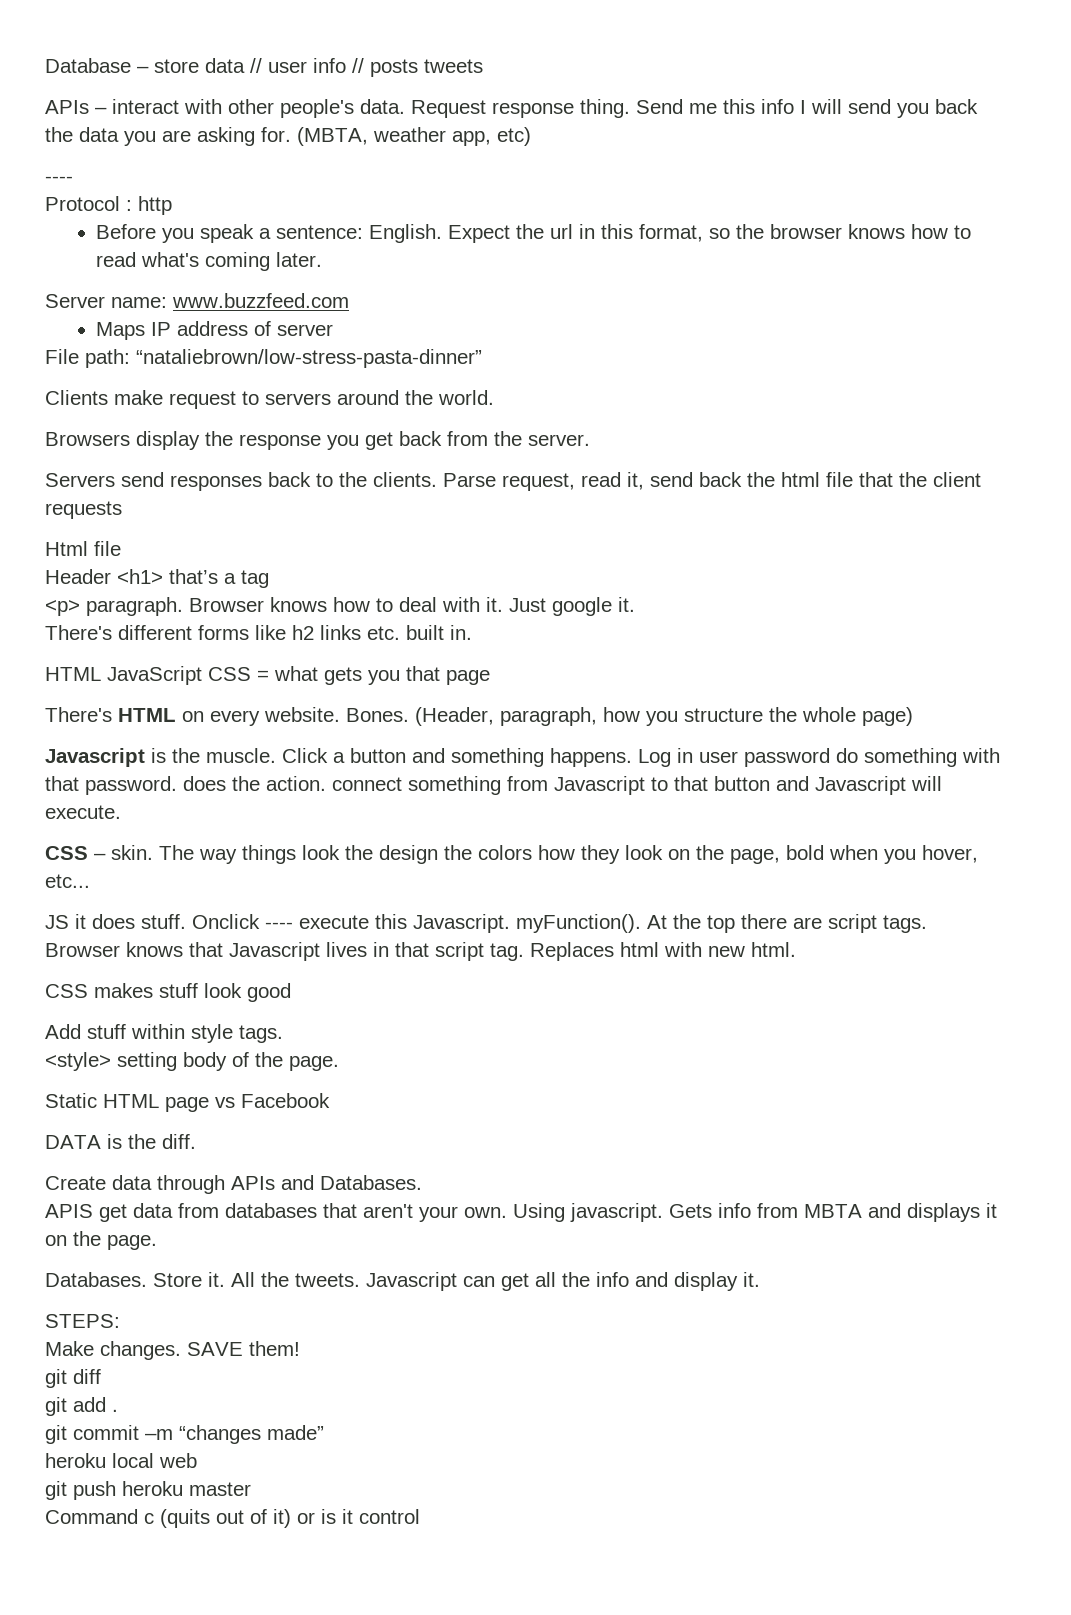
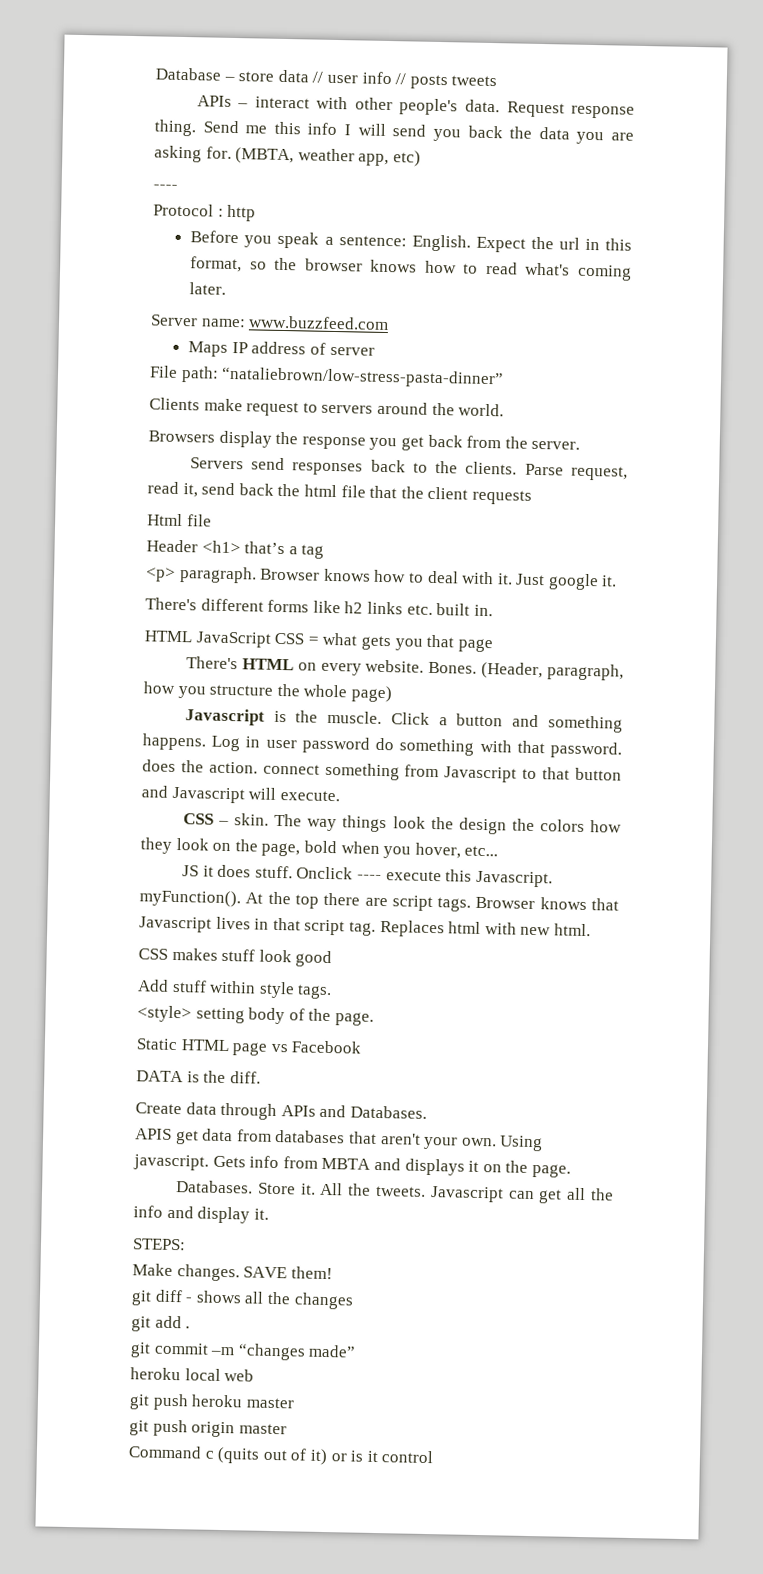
(101, 1376) none -> [185,1290,354,1310] - shows all the changes
(251, 1489) none -> [129,1419,287,1438] // git push origin master

